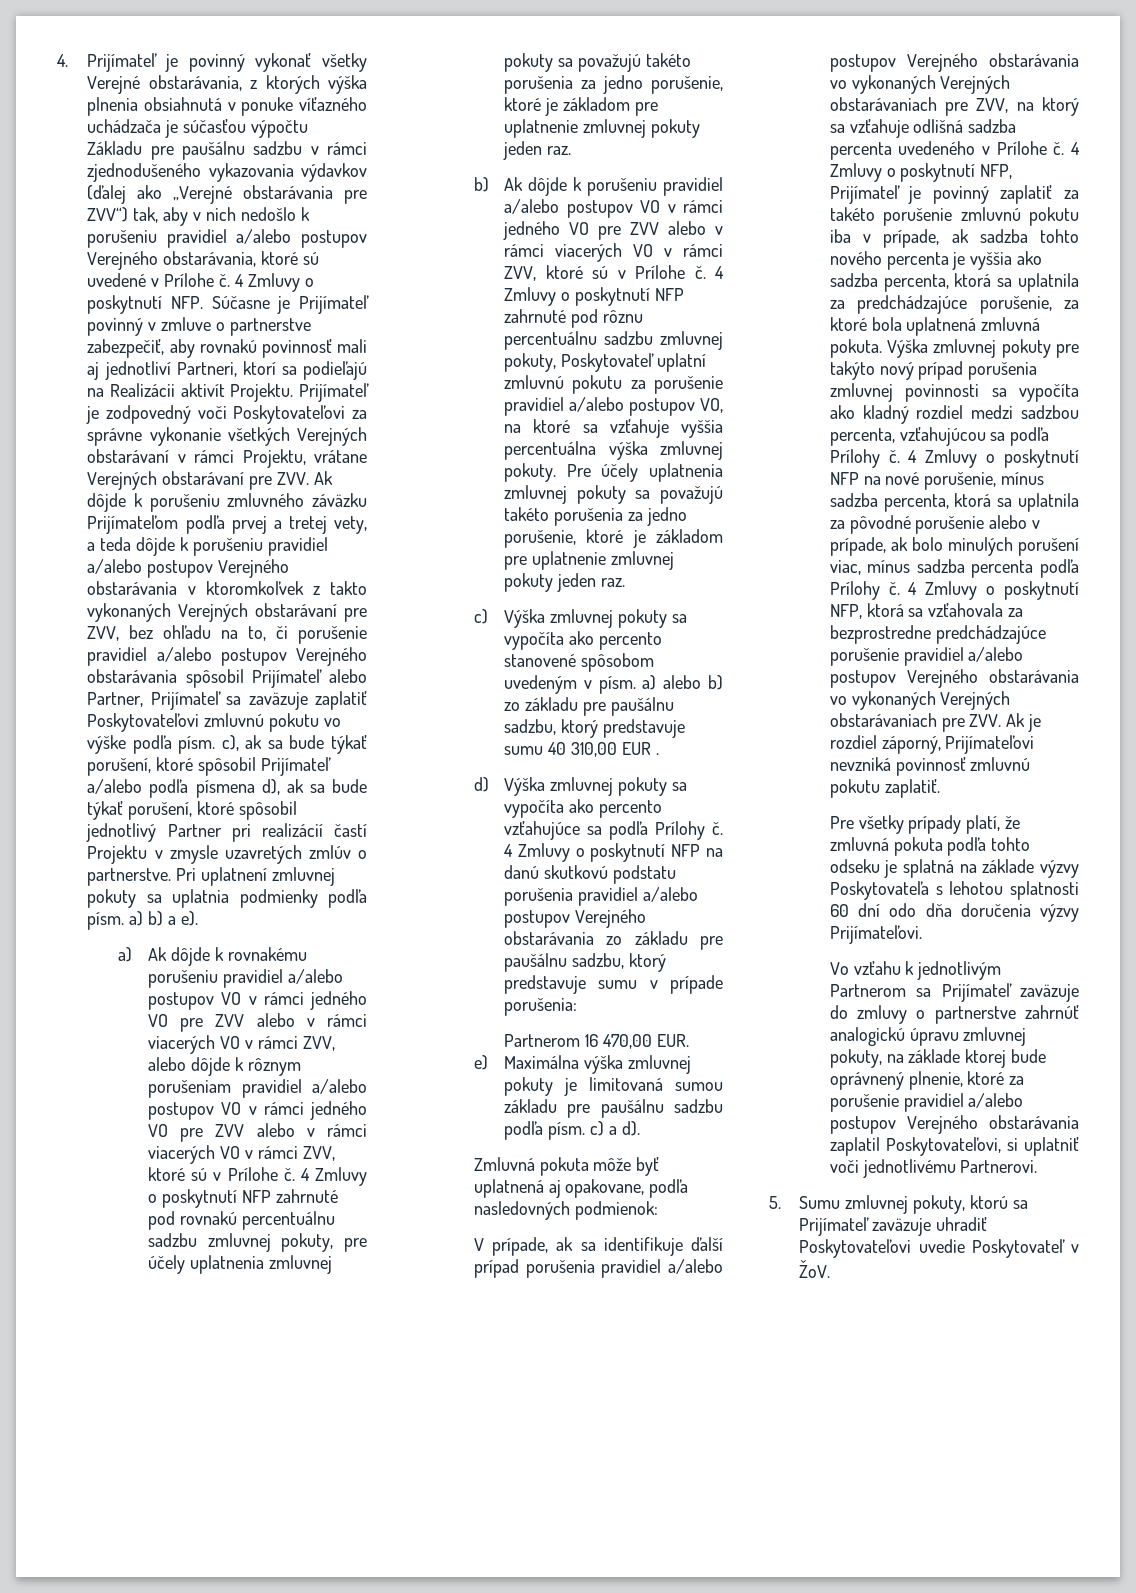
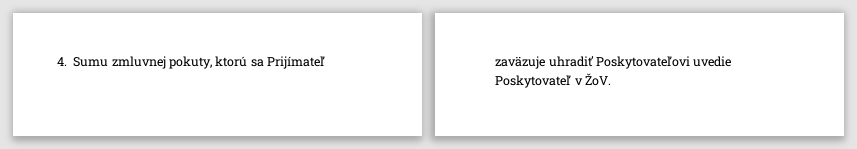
[87,53,367,72] [87,75,367,94] [87,97,367,116] [87,119,308,138] [87,141,367,160] [87,163,367,182] [87,185,367,204] [87,207,310,226] [87,229,367,248] [87,251,319,270] [87,273,314,292] [87,295,369,314] [87,317,311,336] [87,339,367,358] [87,361,367,380] [87,383,369,402] [86,405,367,424] [87,427,368,446] [87,449,367,468] [87,471,333,490] [87,493,367,512] [87,515,367,534] [87,537,328,556] [87,559,290,578] [87,581,367,595] [87,603,367,622] [87,625,367,644] [87,647,367,666] [87,669,367,688] [87,691,367,710] [87,713,341,732] [87,735,368,754] [87,757,331,776] [87,779,367,798] [87,801,297,820] [86,823,367,842] [87,845,367,864] [87,867,335,886] [87,889,367,908] [87,911,198,930] [117,947,307,966] [148,969,343,988] [148,991,367,1010] [148,1013,367,1032] [148,1035,335,1054] [148,1057,301,1076] [148,1079,368,1098] [148,1101,367,1120] [148,1123,367,1142] [148,1145,335,1164] [148,1167,368,1186] [148,1189,338,1208] [148,1211,335,1230] [148,1233,367,1252] [148,1255,332,1274] [504,53,691,72] [504,75,723,94] [504,97,658,116] [504,119,700,138] [503,141,571,160] [473,177,723,196] [504,199,723,218] [503,221,723,240] [504,243,723,262] [504,265,724,281] [504,287,684,306] [504,309,643,328] [504,331,723,350] [504,353,706,372] [504,375,723,394] [504,397,723,416] [504,419,723,438] [504,441,723,460] [504,463,723,482] [504,485,723,504] [504,507,687,526] [504,529,723,548] [504,551,674,570] [504,573,625,592] [473,609,687,628] [504,631,662,650] [504,653,654,672] [504,675,723,694] [504,697,674,716] [504,719,685,738] [504,742,659,757] [473,777,687,796] [504,799,662,818] [504,821,723,840] [504,843,723,862] [504,865,676,884] [504,887,698,906] [504,909,646,928] [504,931,723,950] [504,953,666,972] [504,975,723,994] [504,998,578,1016] [504,1034,689,1049] [473,1055,691,1074] [504,1077,723,1096] [504,1099,723,1118] [504,1121,640,1140] [473,1157,660,1176] [473,1179,689,1198] [473,1201,658,1220] [473,1237,723,1256] [473,1259,724,1278] [829,53,1079,72] [829,75,1011,94] [829,97,1079,116] [829,119,1017,138] [829,141,1080,160] [829,163,1013,182] [829,185,1079,204] [829,207,1079,226] [829,229,1079,248] [829,251,1043,270] [829,273,1079,292] [829,295,1079,314] [829,317,1041,336] [829,339,1079,358] [829,361,1038,380] [829,383,1079,402] [829,405,1079,424] [829,427,1050,446] [829,449,1079,468] [829,472,1045,490] [829,493,1079,512] [829,515,1041,534] [829,537,1079,556] [829,559,1079,578] [829,581,1079,600] [829,603,1024,619] [829,625,1046,644] [829,647,1024,666] [829,669,1079,688] [829,691,1011,710] [829,713,1042,732] [829,735,1035,754] [829,757,1031,776] [829,779,940,798] [829,815,1021,834] [829,837,1031,856] [829,859,1079,878] [829,881,1079,900] [829,903,1079,922] [829,925,922,944] [829,961,1002,980] [829,983,1079,1002] [829,1005,1079,1024] [829,1027,1027,1046] [829,1049,1047,1068] [829,1071,1025,1090] [829,1093,1024,1112] [829,1115,1079,1134] [829,1137,1079,1156] [829,1159,1038,1178] [769,1196,781,1209] Prijímateľ je povinný vykonať všetky Verejné obstarávania, z ktorých výška plnenia obsiahnutá v ponuke víťazného uchádzača je súčasťou výpočtu Základu pre paušálnu sadzbu v rámci zjednodušeného vykazovania výdavkov (ďalej ako „Verejné obstarávania pre ZVV“) tak, aby v nich nedošlo k porušeniu pravidiel a/alebo postupov Verejného obstarávania, ktoré sú uvedené v Prílohe č. 4 Zmluvy o poskytnutí NFP. Súčasne je Prijímateľ povinný v zmluve o partnerstve zabezpečiť, aby rovnakú povinnosť mali aj jednotliví Partneri, ktorí sa podieľajú na Realizácii aktivít Projektu. Prijímateľ je zodpovedný voči Poskytovateľovi za správne vykonanie všetkých Verejných obstarávaní v rámci Projektu, vrátane Verejných obstarávaní pre ZVV. Ak dôjde k porušeniu zmluvného záväzku Prijímateľom podľa prvej a tretej vety, a teda dôjde k porušeniu pravidiel a/alebo postupov Verejného obstarávania v ktoromkoľvek z takto vykonaných Verejných obstarávaní pre ZVV, bez ohľadu na to, či porušenie pravidiel a/alebo postupov Verejného obstarávania spôsobil Prijímateľ alebo Partner, Prijímateľ sa zaväzuje zaplatiť Poskytovateľovi zmluvnú pokutu vo výške podľa písm. c), ak sa bude týkať porušení, ktoré spôsobil Prijímateľ a/alebo podľa písmena d), ak sa bude týkať porušení, ktoré spôsobil jednotlivý Partner pri realizácií častí Projektu v zmysle uzavretých zmlúv o partnerstve. Pri uplatnení zmluvnej pokuty sa uplatnia podmienky podľa písm. a) b) a e). // a) Ak dôjde k rovnakému porušeniu pravidiel a/alebo postupov VO v rámci jedného VO pre ZVV alebo v rámci viacerých VO v rámci ZVV, alebo dôjde k rôznym porušeniam pravidiel a/alebo postupov VO v rámci jedného VO pre ZVV alebo v rámci viacerých VO v rámci ZVV, ktoré sú v Prílohe č. 4 Zmluvy o poskytnutí NFP zahrnuté pod rovnakú percentuálnu sadzbu zmluvnej pokuty, pre účely uplatnenia zmluvnej pokuty sa považujú takéto porušenia za jedno porušenie, ktoré je základom pre uplatnenie zmluvnej pokuty jeden raz. // b) Ak dôjde k porušeniu pravidiel a/alebo postupov VO v rámci jedného VO pre ZVV alebo v rámci viacerých VO v rámci ZVV, ktoré sú v Prílohe č. 4 Zmluvy o poskytnutí NFP zahrnuté pod rôznu percentuálnu sadzbu zmluvnej pokuty, Poskytovateľ uplatní zmluvnú pokutu za porušenie pravidiel a/alebo postupov VO, na ktoré sa vzťahuje vyššia percentuálna výška zmluvnej pokuty. Pre účely uplatnenia zmluvnej pokuty sa považujú takéto porušenia za jedno porušenie, ktoré je základom pre uplatnenie zmluvnej pokuty jeden raz. // c) Výška zmluvnej pokuty sa vypočíta ako percento stanovené spôsobom uvedeným v písm. a) alebo b) zo základu pre paušálnu sadzbu, ktorý predstavuje sumu 40 310,00 EUR . // d) Výška zmluvnej pokuty sa vypočíta ako percento vzťahujúce sa podľa Prílohy č. 4 Zmluvy o poskytnutí NFP na danú skutkovú podstatu porušenia pravidiel a/alebo postupov Verejného obstarávania zo základu pre paušálnu sadzbu, ktorý predstavuje sumu v prípade porušenia: // Partnerom 16 470,00 EUR. // e) Maximálna výška zmluvnej pokuty je limitovaná sumou základu pre paušálnu sadzbu podľa písm. c) a d). // Zmluvná pokuta môže byť uplatnená aj opakovane, podľa nasledovných podmienok: // V prípade, ak sa identifikuje ďalší prípad porušenia pravidiel a/alebo postupov Verejného obstarávania vo vykonaných Verejných obstarávaniach pre ZVV, na ktorý sa vzťahuje odlišná sadzba percenta uvedeného v Prílohe č. 4 Zmluvy o poskytnutí NFP, Prijímateľ je povinný zaplatiť za takéto porušenie zmluvnú pokutu iba v prípade, ak sadzba tohto nového percenta je vyššia ako sadzba percenta, ktorá sa uplatnila za predchádzajúce porušenie, za ktoré bola uplatnená zmluvná pokuta. Výška zmluvnej pokuty pre takýto nový prípad porušenia zmluvnej povinnosti sa vypočíta ako kladný rozdiel medzi sadzbou percenta, vzťahujúcou sa podľa Prílohy č. 4 Zmluvy o poskytnutí NFP na nové porušenie, mínus sadzba percenta, ktorá sa uplatnila za pôvodné porušenie alebo v prípade, ak bolo minulých porušení viac, mínus sadzba percenta podľa Prílohy č. 4 Zmluvy o poskytnutí NFP, ktorá sa vzťahovala za bezprostredne predchádzajúce porušenie pravidiel a/alebo postupov Verejného obstarávania vo vykonaných Verejných obstarávaniach pre ZVV. Ak je rozdiel záporný, Prijímateľovi nevzniká povinnosť zmluvnú pokutu zaplatiť. // Pre všetky prípady platí, že zmluvná pokuta podľa tohto odseku je splatná na základe výzvy Poskytovateľa s lehotou splatnosti 60 dní odo dňa doručenia výzvy Prijímateľovi. // Vo vzťahu k jednotlivým Partnerom sa Prijímateľ zaväzuje do zmluvy o partnerstve zahrnúť analogickú úpravu zmluvnej pokuty, na základe ktorej bude oprávnený plnenie, ktoré za porušenie pravidiel a/alebo postupov Verejného obstarávania zaplatil Poskytovateľovi, si uplatniť voči jednotlivému Partnerovi. // 5. -> (67, 61) none

